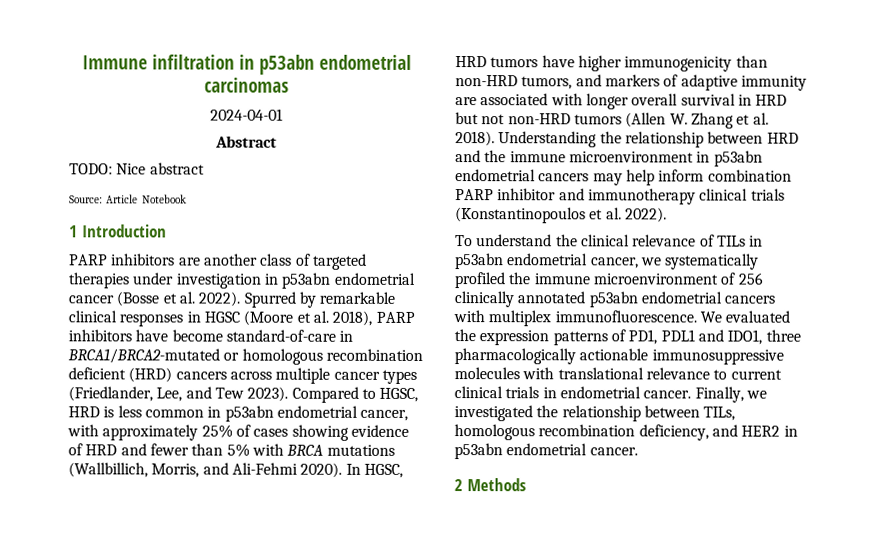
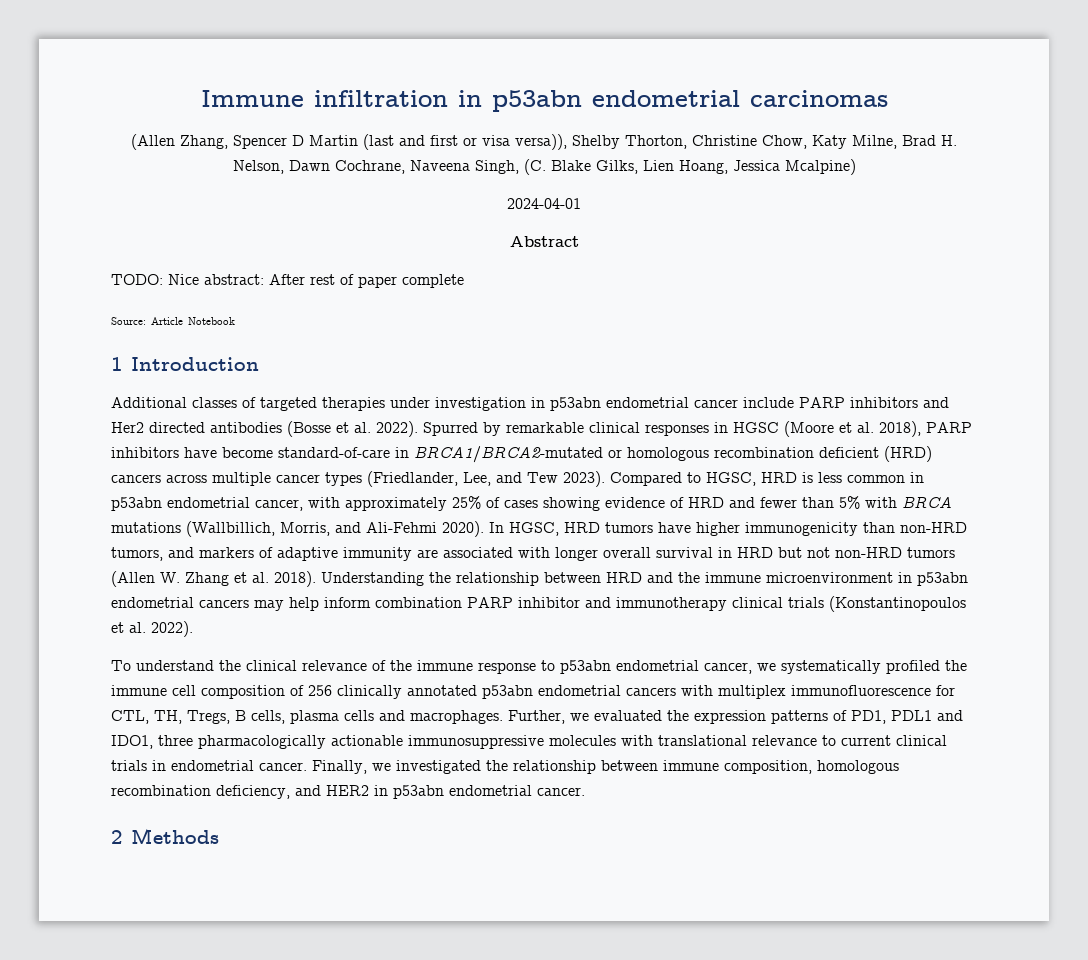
[210,108,283,121] [215,135,277,148] [69,162,205,175] 2024-04-01 // Abstract // TODO: Nice abstract -> [131,134,957,150] [232,159,856,175] [507,198,581,209] [509,236,579,247] [111,274,464,288] (Allen Zhang, Spencer D Martin (last and first or visa versa)), Shelby Thorton, Christine Chow, Katy Milne, Brad H. Nelson, Dawn Cochrane, Naveena Singh, (C. Blake Gilks, Lien Hoang, Jessica Mcalpine) // 2024-04-01 // Abstract // TODO: Nice abstract: After rest of paper complete
[69,253,293,266] PARP inhibitors are another class -> [111,397,237,408] Additional classes
(114, 299) none -> [743,397,949,408] [111,422,282,433] include PARP inhibitors and Her2 directed antibodies
[716,235,764,247] TILs in -> [390,660,555,674] the immune response to
[592,273,719,285] microenvironment -> [172,685,285,699] cell composition
[554,310,722,323] immunofluorescence. We -> [791,685,955,696] [111,710,589,724] immunofluorescence for CTL, TH, Tregs, B cells, plasma cells and macrophages. Further, we
[703,406,736,421] TILs, -> [663,760,812,774] immune composition,

